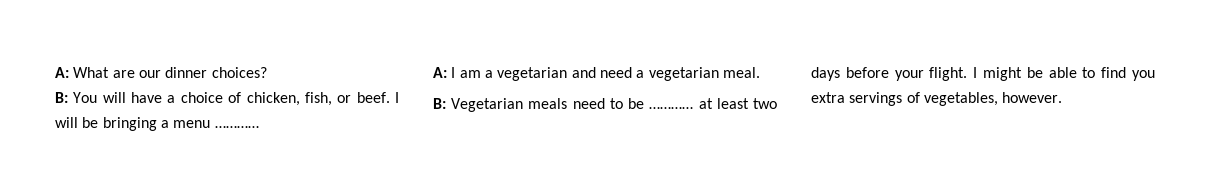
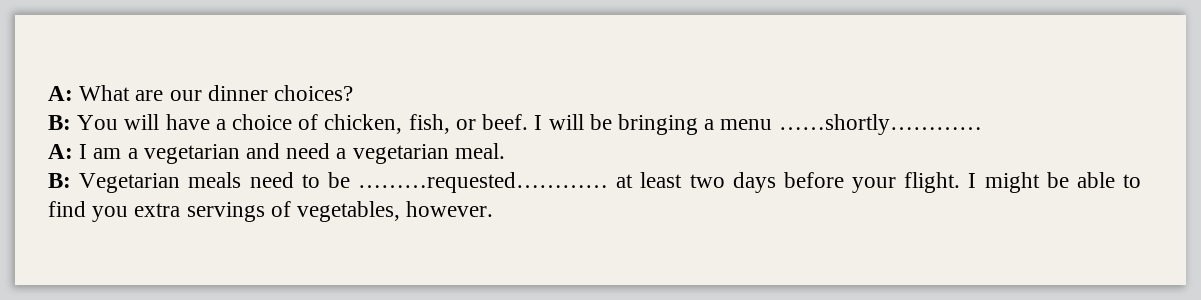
[214,126,259,128] ………… -> [778,114,982,135] ……shortly…………
[649,107,694,109] ………… -> [358,172,608,193] ………requested…………

